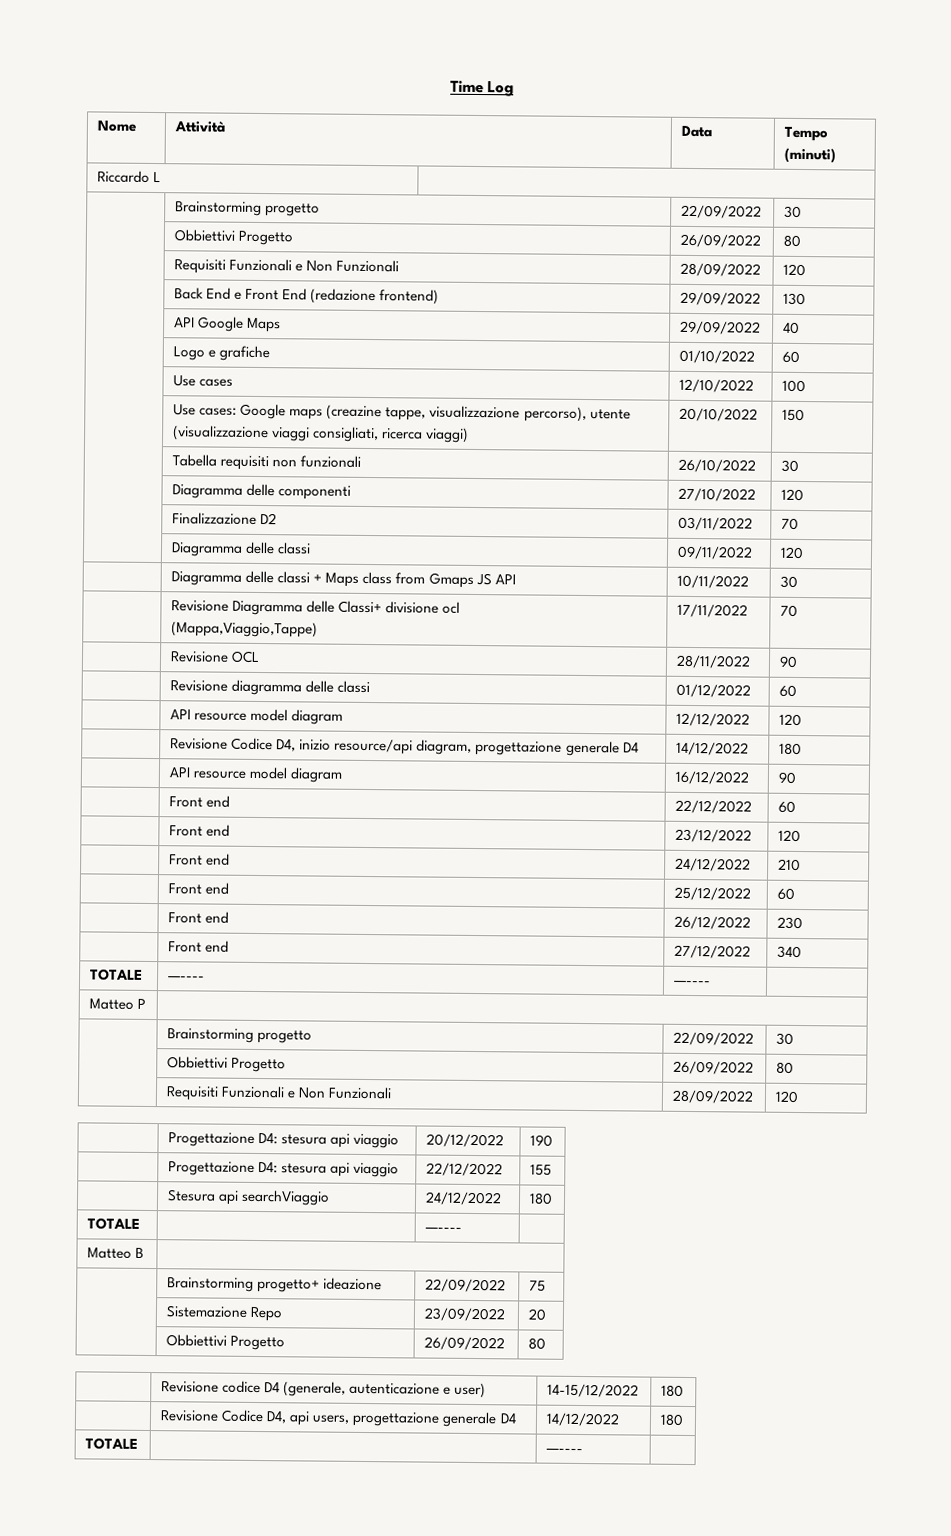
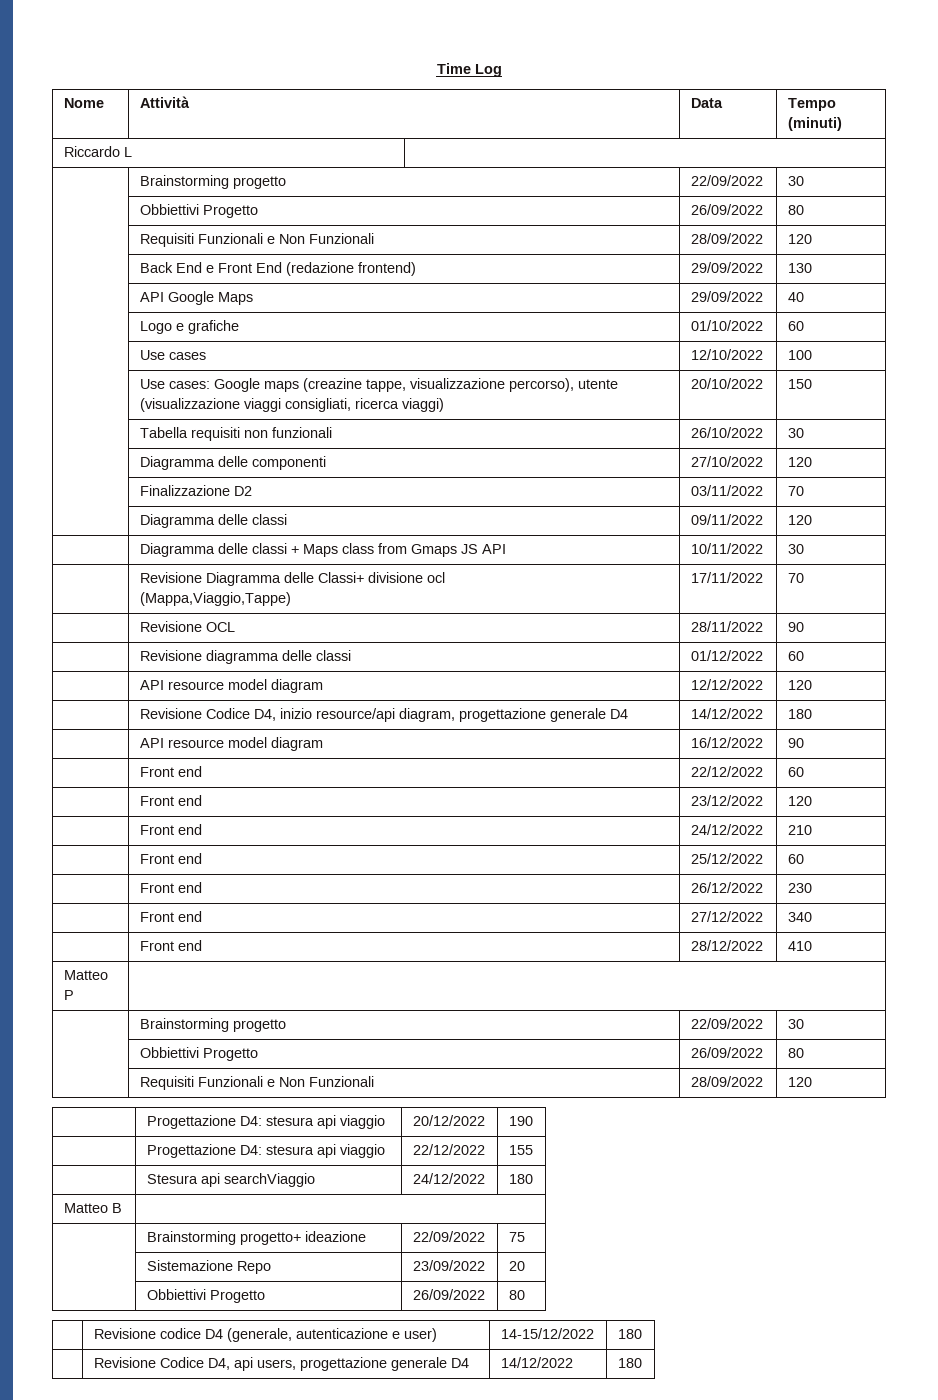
[90,968,144,981] [168,976,206,981] [674,980,712,986] TOTALE | —---- | —---- | -> [139,940,202,951] [690,940,763,951] [787,941,812,951] | Front end | 28/12/2022 | 410
[87,1217,141,1230] [425,1227,463,1232] // TOTALE | | —---- | -> (533, 1179) none
[85,1437,139,1450] [546,1448,584,1454] // TOTALE | | —---- | -> (642, 1363) none

